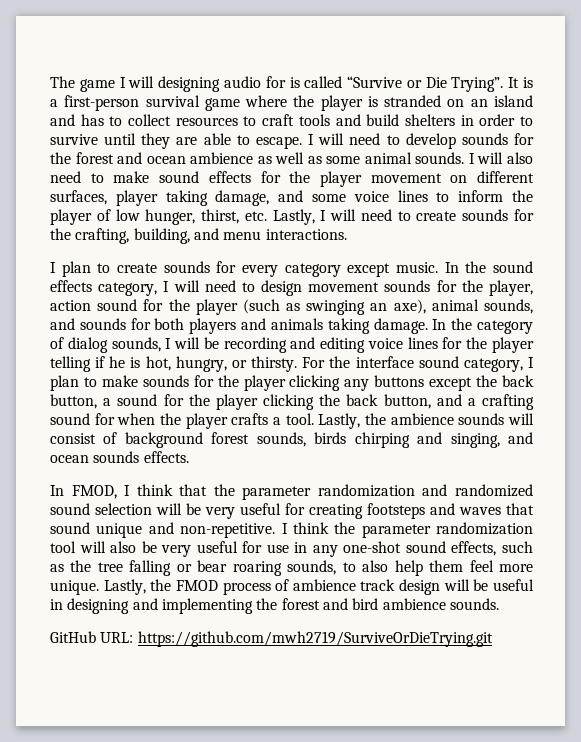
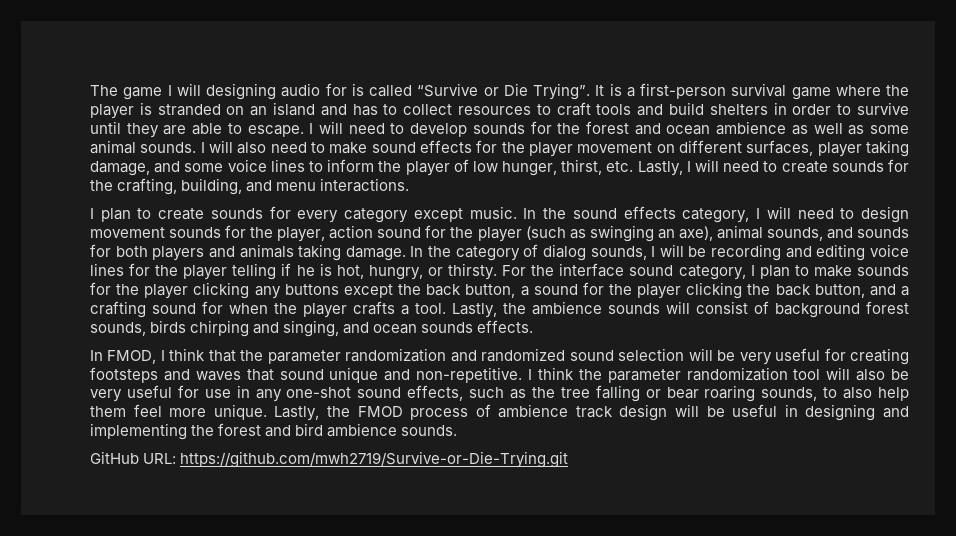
[137,631,493,647] https://github.com/mwh2719/SurviveOrDieTrying.git -> [180,451,569,468] https://github.com/mwh2719/Survive-or-Die-Trying.git

